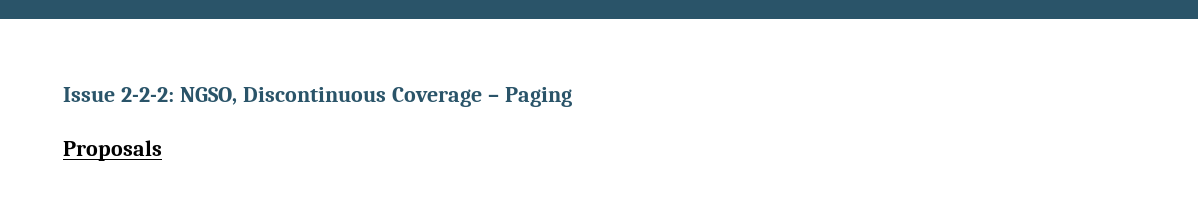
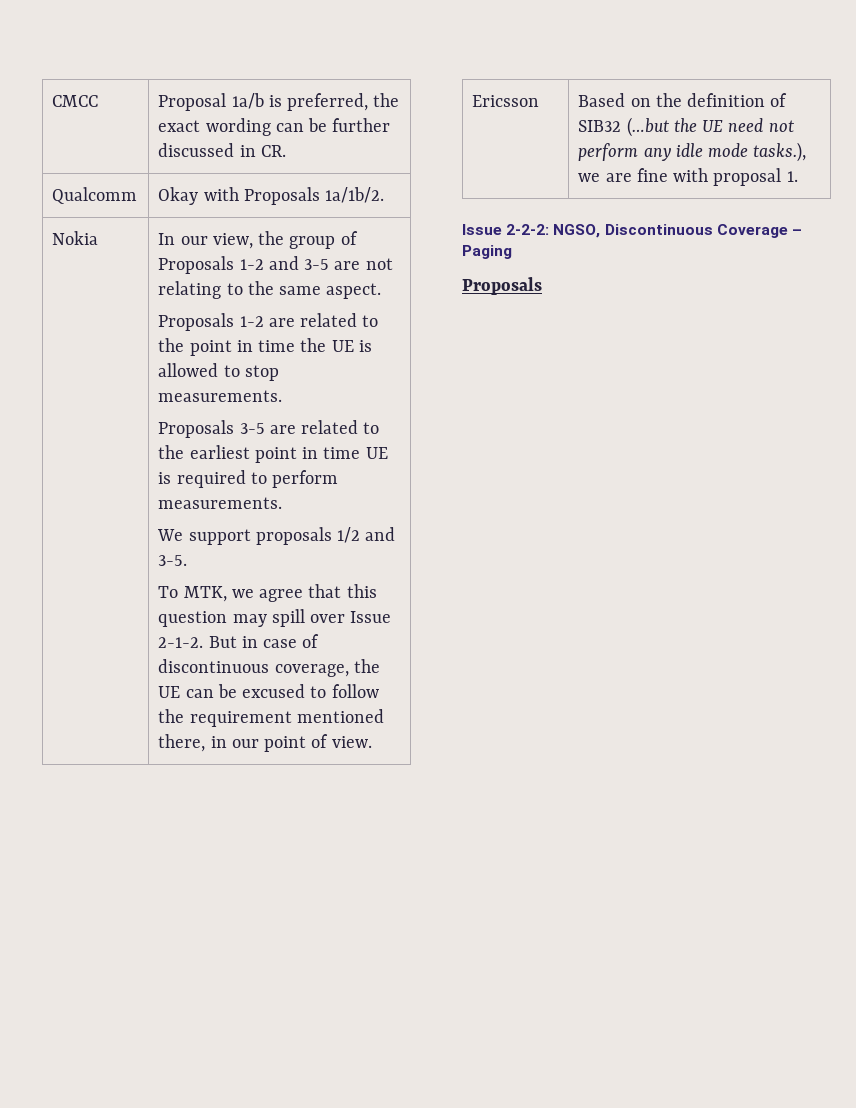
(63, 94) none -> [52,95,99,107] [158,93,400,111] [158,118,391,136] [158,143,286,157] [52,187,138,204] [158,187,385,205] [52,231,99,245] [158,231,358,249] [158,256,393,274] [158,281,382,299] [158,313,379,331] [158,338,372,356] [158,363,279,381] [158,390,283,402] [158,420,380,438] [158,445,388,463] [158,470,339,488] [158,497,283,509] [157,527,396,545] [158,555,188,566] [158,584,377,602] [158,609,392,627] [158,634,320,648] [158,659,380,677] [158,684,379,698] [158,709,384,727] [158,734,372,752] [472,95,540,107] [578,93,788,107] [578,117,794,137] [578,142,807,162] [578,168,798,186] CMCC | Proposal 1a/b is preferred, the exact wording can be further discussed in CR. // Qualcomm | Okay with Proposals 1a/1b/2. // Nokia | In our view, the group of Proposals 1-2 and 3-5 are not relating to the same aspect. // Proposals 1-2 are related to the point in time the UE is allowed to stop measurements. // Proposals 3-5 are related to the earliest point in time UE is required to perform measurements. // We support proposals 1/2 and 3-5. // To MTK, we agree that this question may spill over Issue 2-1-2. But in case of discontinuous coverage, the UE can be excused to follow the requirement mentioned there, in our point of view. // Ericsson | Based on the definition of SIB32 (…but the UE need not perform any idle mode tasks.), we are fine with proposal 1. //

